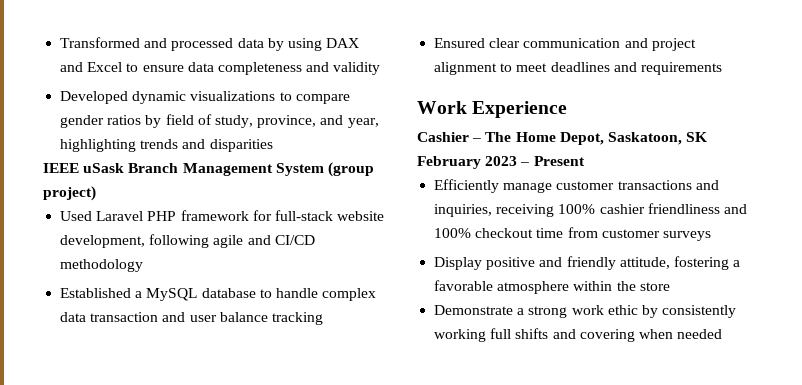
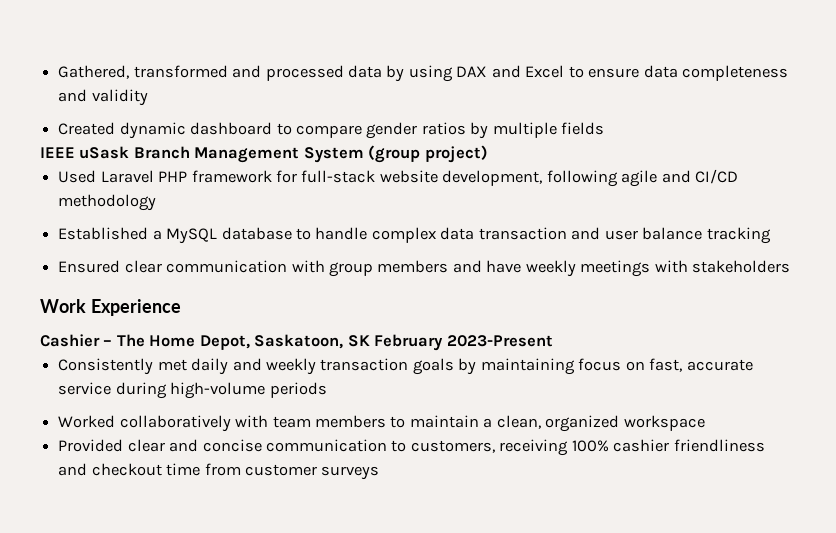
[60,37,141,48] Transformed -> [58,65,228,79] Gathered, transformed
[60,91,276,104] Developed dynamic visualizations -> [58,122,273,139] Created dynamic dashboard
[165,114,379,128] [60,139,273,152] field of study, province, and year, highlighting trends and disparities -> [492,122,605,138] multiple fields
[624,38,696,51] [434,62,722,75] and project alignment to meet deadlines and requirements -> [291,260,791,277] with group members and have weekly meetings with stakeholders
[485,156,585,166] [434,179,719,193] [434,204,493,217] 2023 – Present // Efficiently manage customer transactions and inquiries, -> [446,335,553,347] [58,358,753,375] [58,382,327,399] [58,415,705,432] [58,439,495,453] 2023-Present // Consistently met daily and weekly transaction goals by maintaining focus on fast, accurate service during high-volume periods // Worked collaboratively with team members to maintain a clean, organized workspace // Provided clear and concise communication to customers,
[434,228,472,238] 100% -> (88, 469) none
[434,256,741,270] [434,280,670,294] [434,305,737,318] [434,328,723,342] // Display positive and friendly attitude, fostering a favorable atmosphere within the store // Demonstrate a strong work ethic by consistently working full shifts and covering when needed -> (380, 473) none

